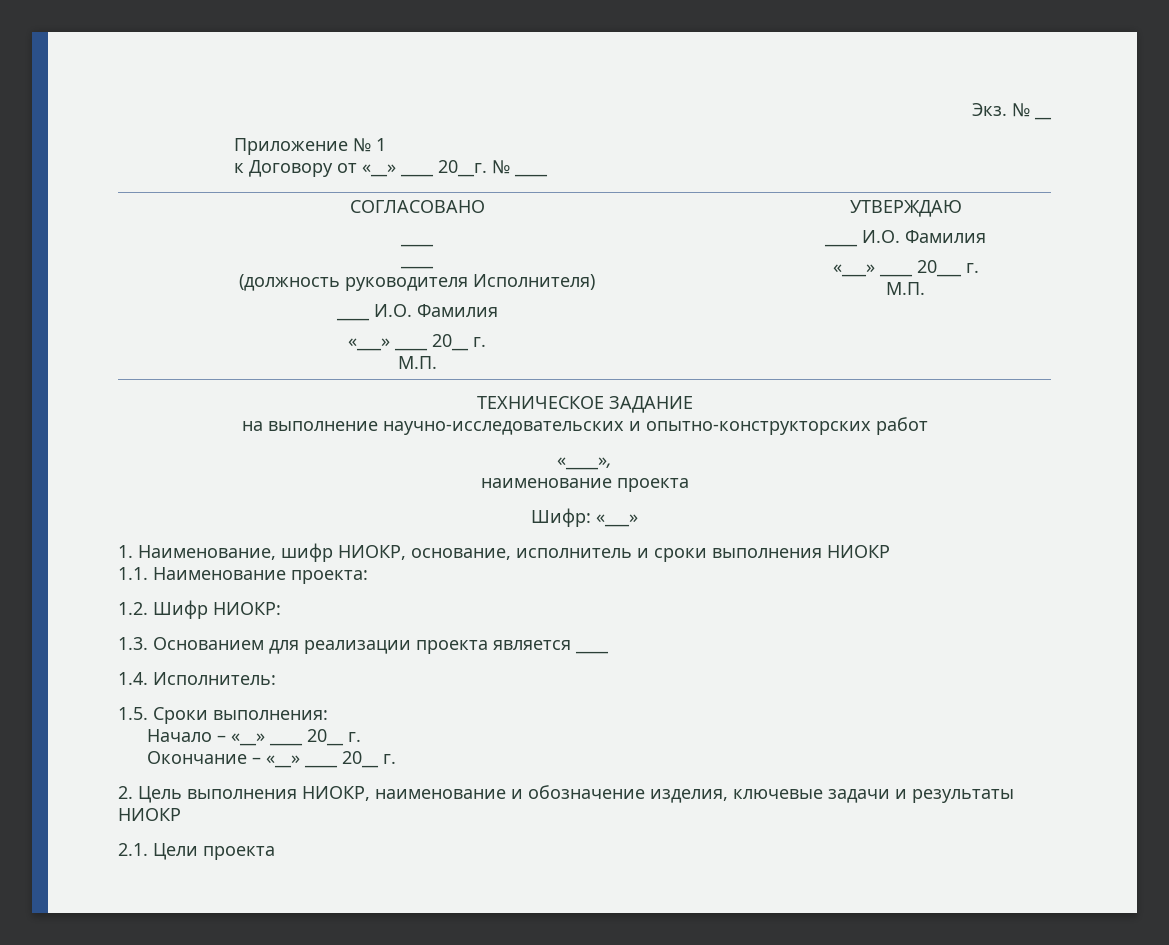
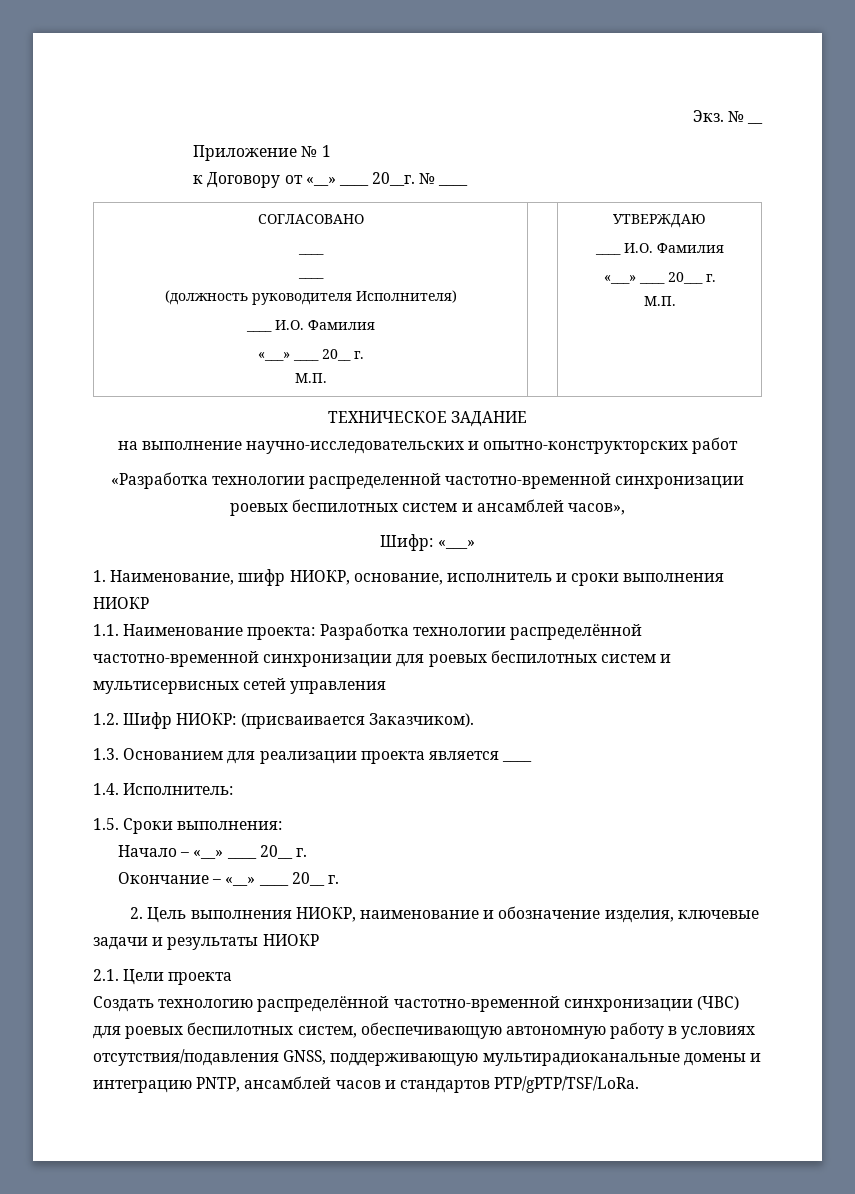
[557,457,612,470] [480,478,689,492] «____», // наименование проекта -> [110,472,745,489] [230,499,625,516] «Разработка технологии распределенной частотно-временной синхронизации роевых беспилотных систем и ансамблей часов»,
(368, 577) none -> [319,623,642,640] [93,650,672,667] [93,678,387,694] Разработка технологии распределённой частотно‑временной синхронизации для роевых беспилотных систем и мультисервисных сетей управления
(281, 608) none -> [240,713,474,729] (присваивается Заказчиком).
(275, 853) none -> [93,996,739,1012] [93,1022,756,1039] [93,1049,761,1066] [93,1076,640,1093] // Создать технологию распределённой частотно‑временной синхронизации (ЧВС) для роевых беспилотных систем, обеспечивающую автономную работу в условиях отсутствия/подавления GNSS, поддерживающую мультирадиоканальные домены и интеграцию PNTP, ансамблей часов и стандартов PTP/gPTP/TSF/LoRa.

